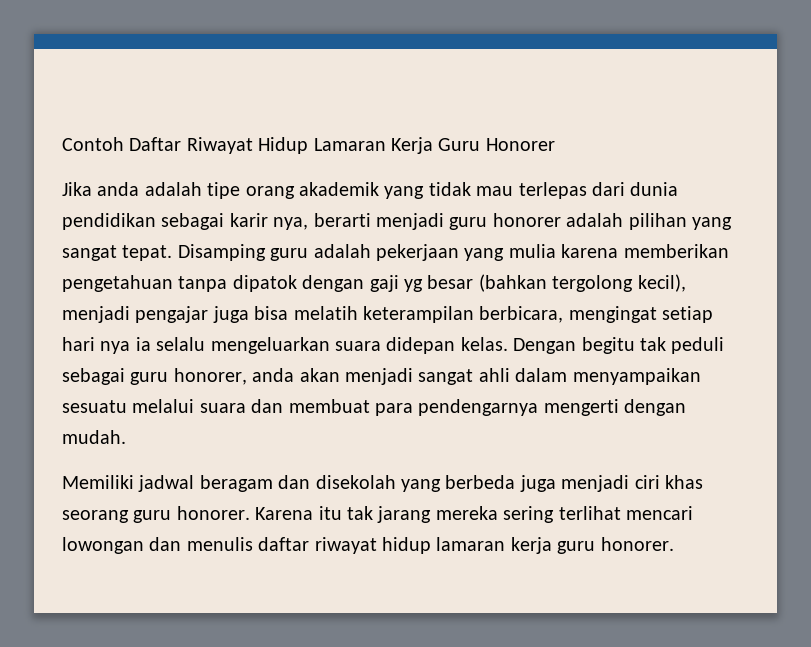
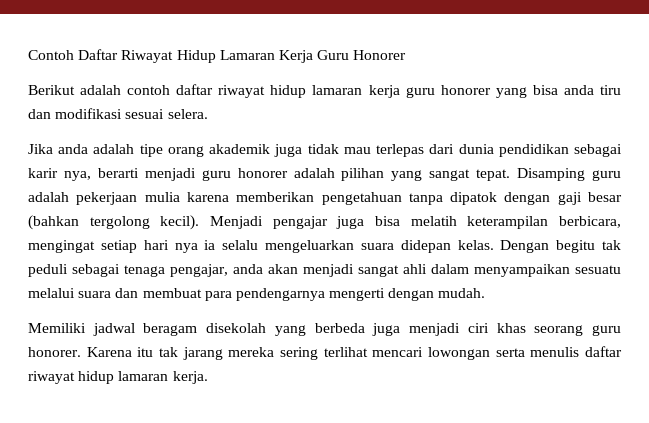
(555, 144) none -> [28,84,622,98] [28,108,208,119] // Berikut adalah contoh daftar riwayat hidup lamaran kerja guru honorer yang bisa anda tiru dan modifikasi sesuai selera.
[384,186,425,199] yang -> [274,144,303,157] juga
[464,248,505,261] yang -> (138, 198) none
[404,279,423,292] yg -> (582, 198) none
[637,274,686,292] [62,306,130,323] kecil), menjadi -> [160,215,263,230] kecil). Menjadi
[130,368,247,385] guru honorer, -> [124,264,228,277] tenaga pengajar,
[278,475,311,489] dan -> (198, 329) none
[149,537,182,551] dan -> [495,348,525,357] serta
[510,537,674,554] kerja guru honorer. -> [172,371,208,384] kerja.

